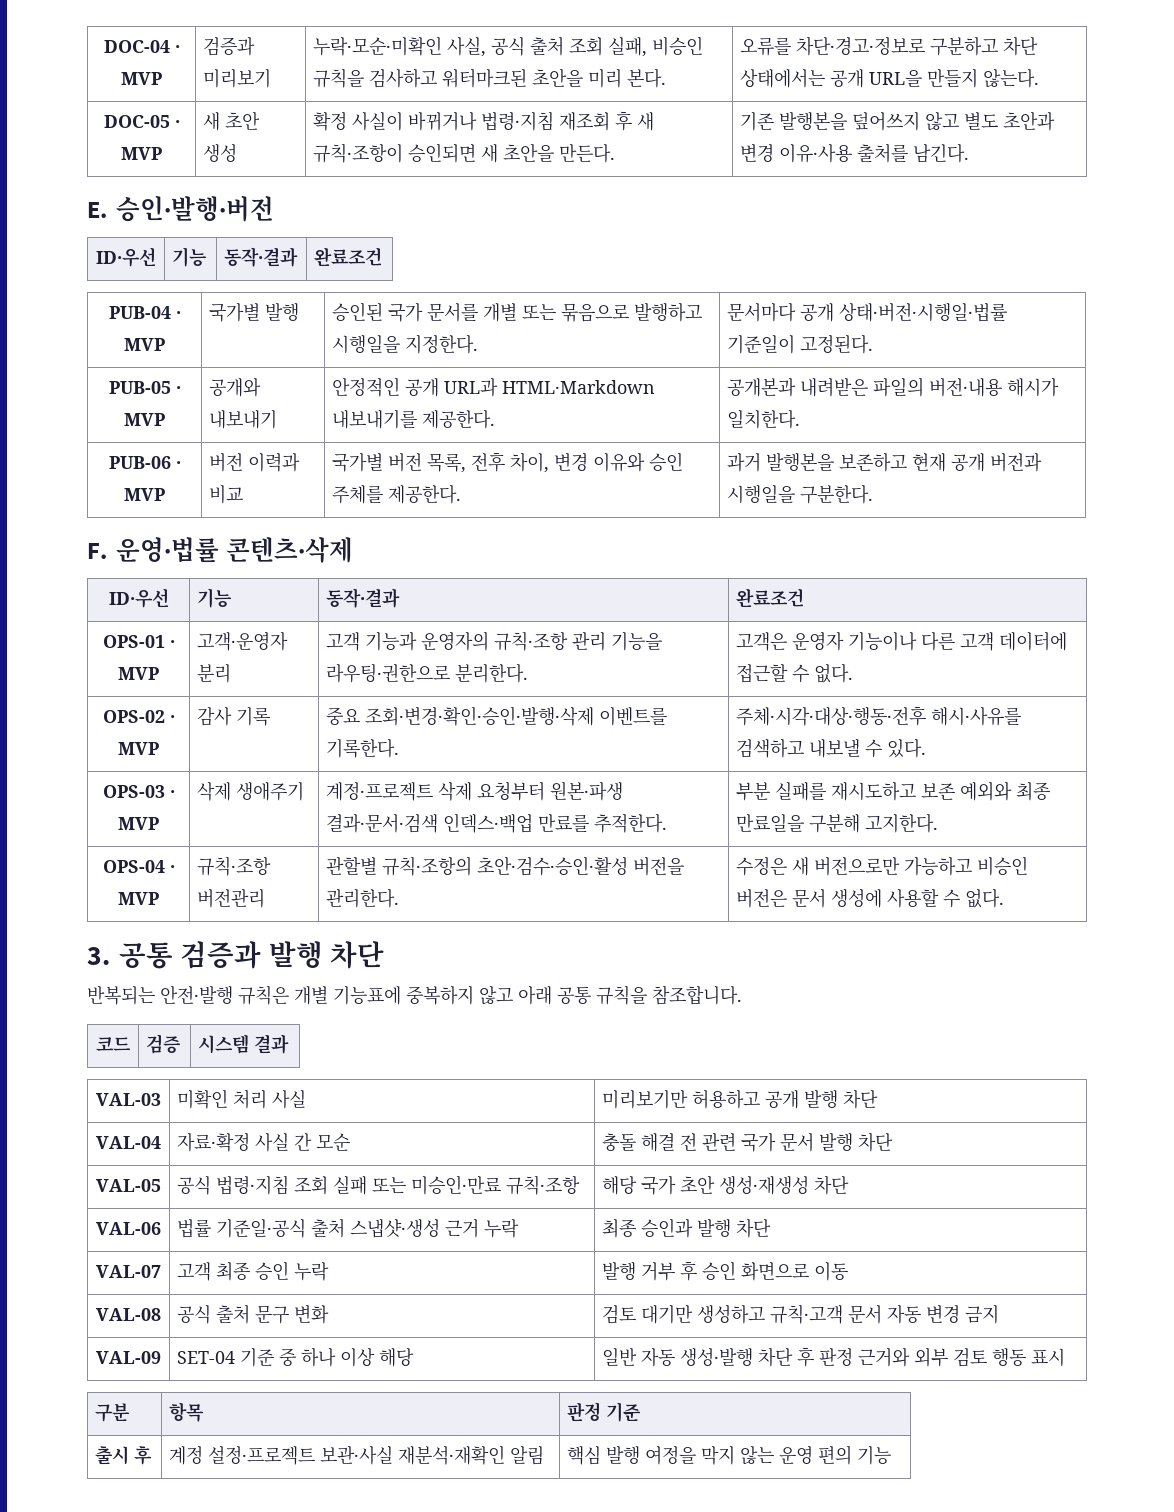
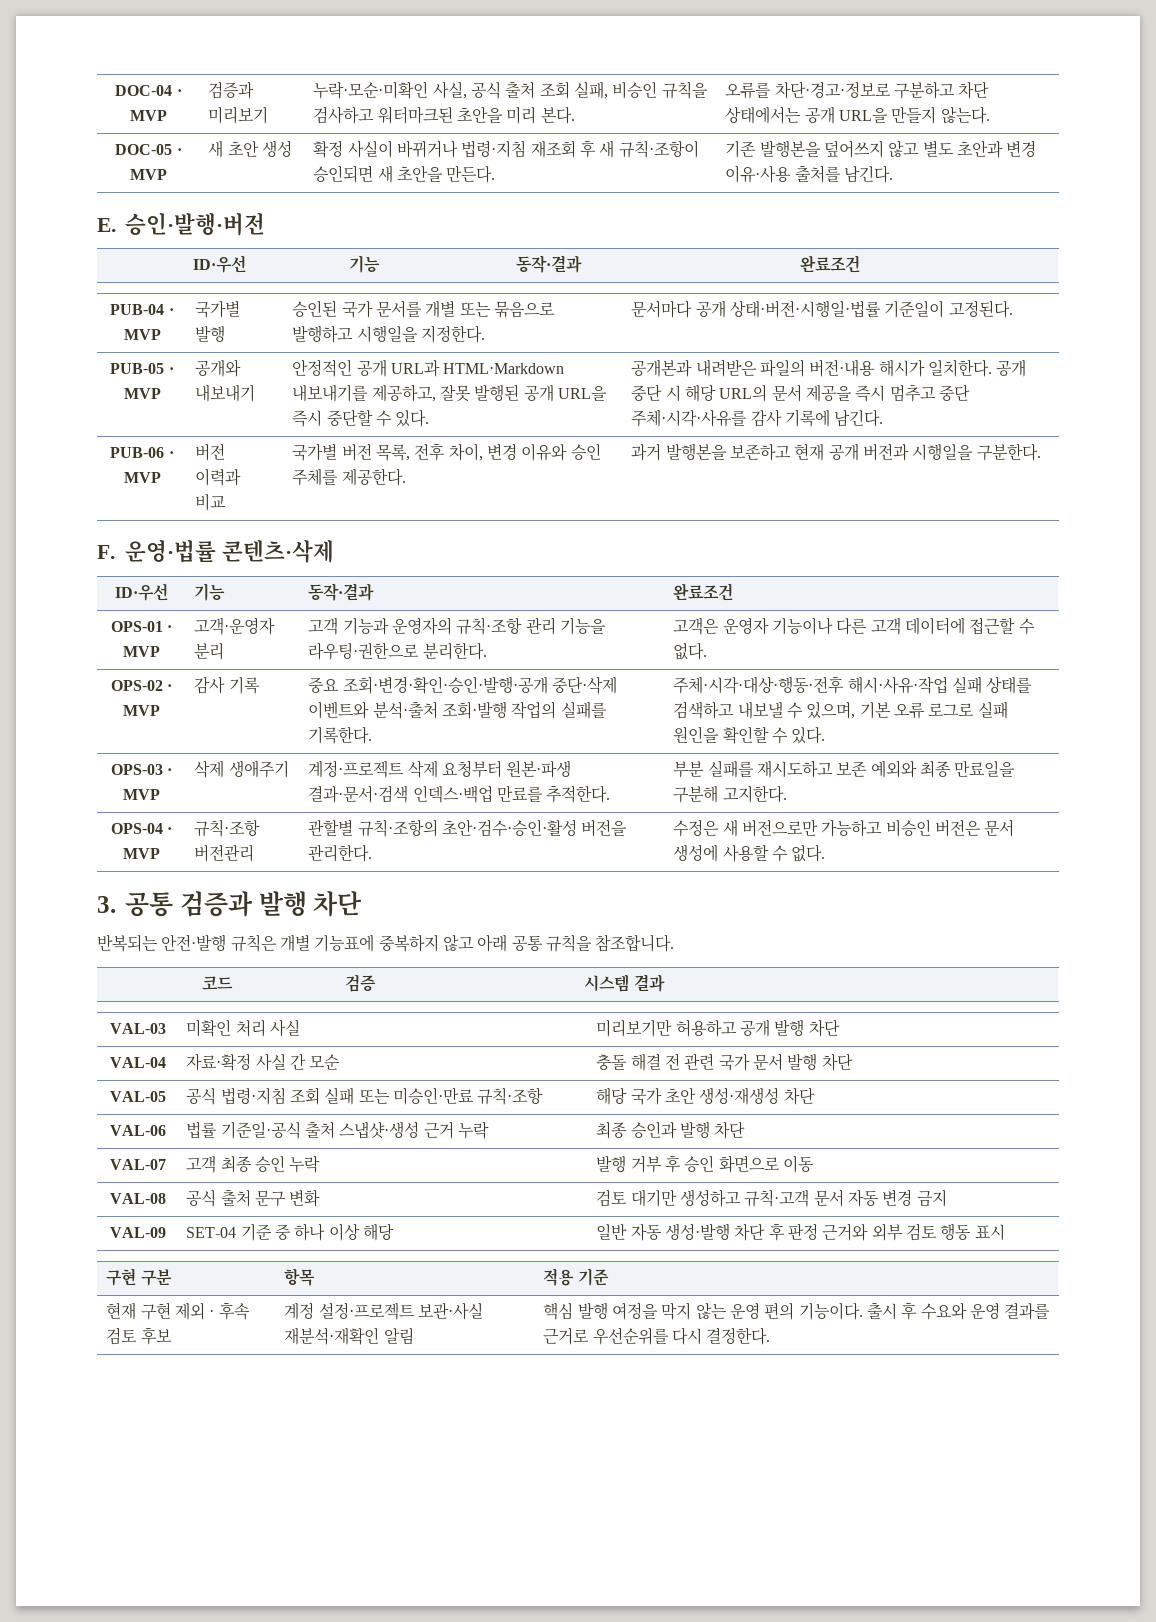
[422,409,496,429] 제공한다. -> [371,384,608,402] [292,409,430,427] 제공하고, 잘못 발행된 공개 URL을 즉시 중단할 수 있다.
(801, 419) none -> [996,359,1027,377] [631,384,970,402] [631,409,884,427] 공개 중단 시 해당 URL의 문서 제공을 즉시 멈추고 중단 주체·시각·사유를 감사 기록에 남긴다.
[365,706,668,726] [326,738,400,758] [736,706,1022,726] [736,739,861,758] 조회·변경·확인·승인·발행·삭제 이벤트를 기록한다. | 주체·시각·대상·행동·전후 해시·사유를 검색하고 내보낼 -> [342,676,618,694] [308,701,607,719] [308,726,373,744] [673,676,1033,694] [673,701,1008,719] [673,726,769,744] 조회·변경·확인·승인·발행·공개 중단·삭제 이벤트와 분석·출처 조회·발행 작업의 실패를 기록한다. | 주체·시각·대상·행동·전후 해시·사유·작업 실패 상태를 검색하고 내보낼 수 있으며, 기본 오류 로그로 실패 원인을 확인할
(1066, 1357) none -> [106,1268,137,1286] 구현
[567,1402,602,1422] 판정 -> [543,1268,575,1286] 적용
[95,1446,153,1465] 출시 후 -> [106,1302,250,1320] [106,1327,172,1345] 현재 구현 제외 · 후속 검토 후보
[857,1446,892,1465] 기능 -> [798,1302,1051,1320] [543,1327,771,1345] 기능이다. 출시 후 수요와 운영 결과를 근거로 우선순위를 다시 결정한다.

